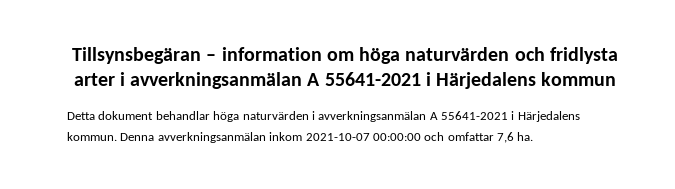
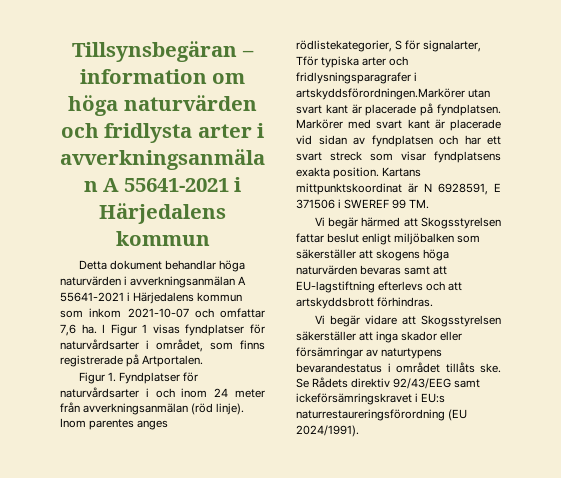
[67,132,266,143] kommun. Denna avverkningsanmälan -> [197,292,243,302] [60,310,83,318] kommun som
[372,133,421,141] 00:00:00 -> (189, 313) none
(534, 136) none -> [102,324,265,336] [60,339,265,352] [60,354,204,367] [78,372,199,384] [60,387,265,398] [60,402,245,415] [60,418,169,430] [296,40,482,52] [296,56,409,68] [296,72,418,84] [296,88,491,100] [296,103,501,116] [296,119,501,131] [296,135,501,147] [296,151,501,163] [296,167,422,179] [296,183,501,195] [296,199,430,209] [314,217,501,229] [296,233,481,245] [296,249,450,261] [296,265,448,275] [296,281,463,293] [296,297,434,309] [314,315,501,327] [296,331,463,343] [296,347,443,359] [296,362,501,373] [296,377,481,389] [296,393,446,405] [296,409,468,421] [296,425,359,437] I Figur 1 visas fyndplatser för naturvårdsarter i området, som finns registrerade på Artportalen. // Figur 1. Fyndplatser för naturvårdsarter i och inom 24 meter från avverkningsanmälan (röd linje). Inom parentes anges rödlistekategorier, S för signalarter, Tför typiska arter och fridlysningsparagrafer i artskyddsförordningen.Markörer utan svart kant är placerade på fyndplatsen. Markörer med svart kant är placerade vid sidan av fyndplatsen och har ett svart streck som visar fyndplatsens exakta position. Kartans mittpunktskoordinat är N 6928591, E 371506 i SWEREF 99 TM. // Vi begär härmed att Skogsstyrelsen fattar beslut enligt miljöbalken som säkerställer att skogens höga naturvärden bevaras samt att EU-lagstiftning efterlevs och att artskyddsbrott förhindras. // Vi begär vidare att Skogsstyrelsen säkerställer att inga skador eller försämringar av naturtypens bevarandestatus i området tillåts ske. Se Rådets direktiv 92/43/EEG samt ickeförsämringskravet i EU:s naturrestaureringsförordning (EU 2024/1991).

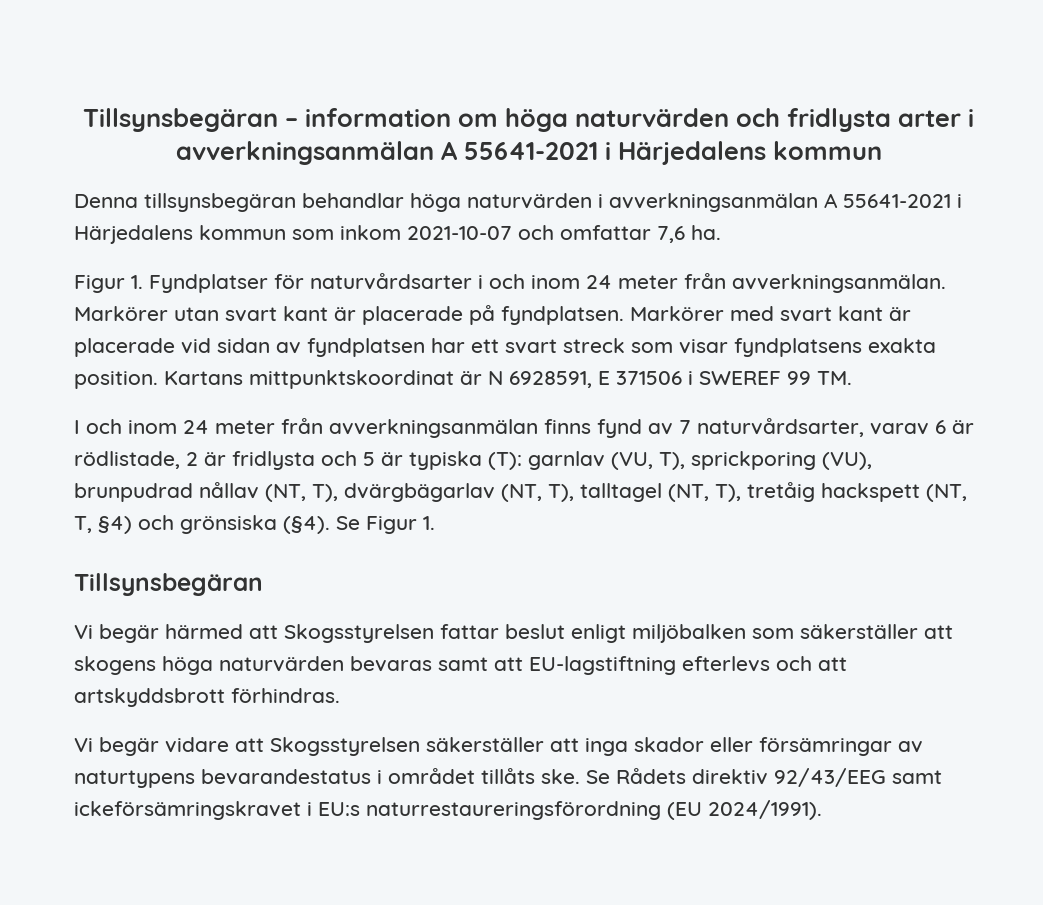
[78,260,163,270] Detta dokument -> [74,193,296,212] Denna tillsynsbegäran
[102,324,265,336] [60,339,265,352] [60,354,204,367] I Figur 1 visas fyndplatser för naturvårdsarter i området, som finns registrerade på Artportalen. -> (721, 232) none
[83,403,245,415] [60,418,169,430] [296,40,482,52] [296,56,409,68] [296,72,418,84] [296,88,465,100] avverkningsanmälan (röd linje). Inom parentes anges rödlistekategorier, S för signalarter, Tför typiska arter och fridlysningsparagrafer i artskyddsförordningen.Markörer -> [732,274,946,293] [74,306,168,321] avverkningsanmälan. Markörer
[439,135,458,145] och -> (425, 347) none
(430, 204) none -> [74,418,974,438] [74,451,872,470] [74,482,967,502] [74,515,435,534] [74,573,263,596] // I och inom 24 meter från avverkningsanmälan finns fynd av 7 naturvårdsarter, varav 6 är rödlistade, 2 är fridlysta och 5 är typiska (T): garnlav (VU, T), sprickporing (VU), brunpudrad nållav (NT, T), dvärgbägarlav (NT, T), talltagel (NT, T), tretåig hackspett (NT, T, §4) och grönsiska (§4). Se Figur 1. // Tillsynsbegäran

